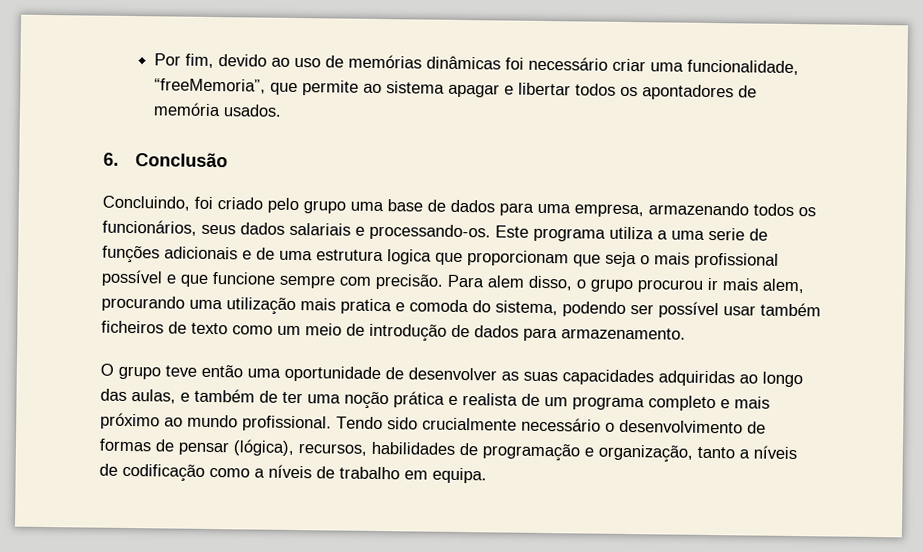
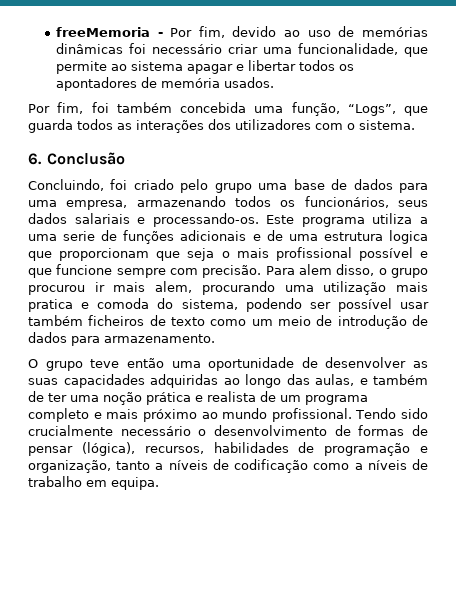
(153, 59) none -> [55,27,163,37] freeMemoria -
[153,78,266,94] “freeMemoria”, -> (398, 49) none
(282, 110) none -> [28,102,428,116] [28,119,415,133] // Por fim, foi também concebida uma função, “Logs”, que guarda todos as interações dos utilizadores com o sistema.

